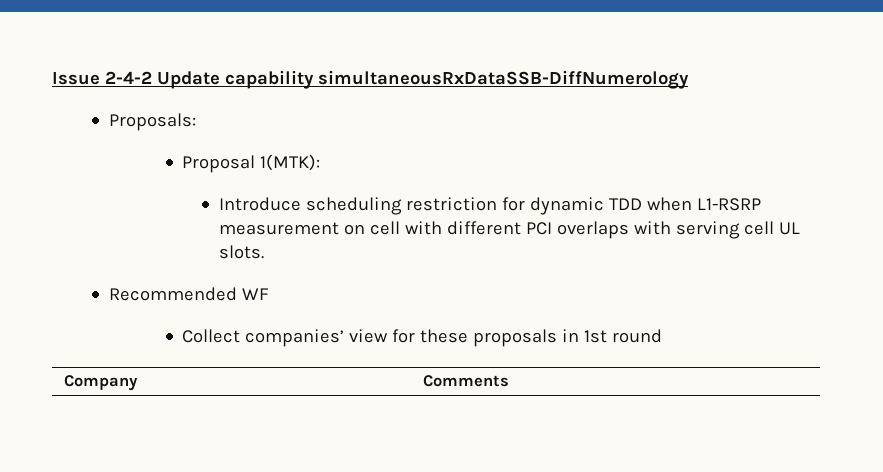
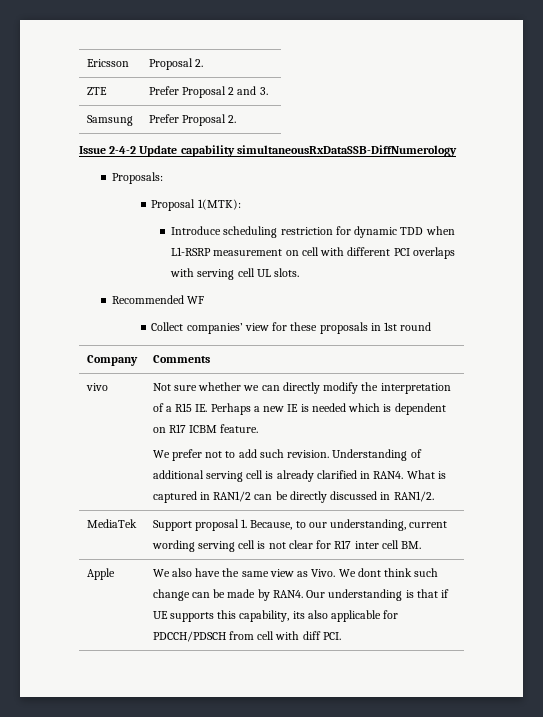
(52, 78) none -> [86,59,129,67] [148,58,203,70] [86,87,107,95] [148,86,268,98] [86,115,133,126] [148,114,237,126] Ericsson | Proposal 2. // ZTE | Prefer Proposal 2 and 3. // Samsung | Prefer Proposal 2. //
(510, 381) none -> [85,383,108,391] [152,382,451,394] [152,403,446,415] [152,424,259,433] [152,449,422,461] [152,470,446,482] [152,491,434,503] [86,519,137,528] [152,519,448,531] [151,540,422,552] [86,568,115,580] [152,568,439,577] [152,589,450,601] [152,610,399,622] [152,631,341,642] // vivo | Not sure whether we can directly modify the interpretation of a R15 IE. Perhaps a new IE is needed which is dependent on R17 ICBM feature. // We prefer not to add such revision. Understanding of additional serving cell is already clarified in RAN4. What is captured in RAN1/2 can be directly discussed in RAN1/2. // MediaTek | Support proposal 1. Because, to our understanding, current wording serving cell is not clear for R17 inter cell BM. // Apple | We also have the same view as Vivo. We dont think such change can be made by RAN4. Our understanding is that if UE supports this capability, its also applicable for PDCCH/PDSCH from cell with diff PCI.

